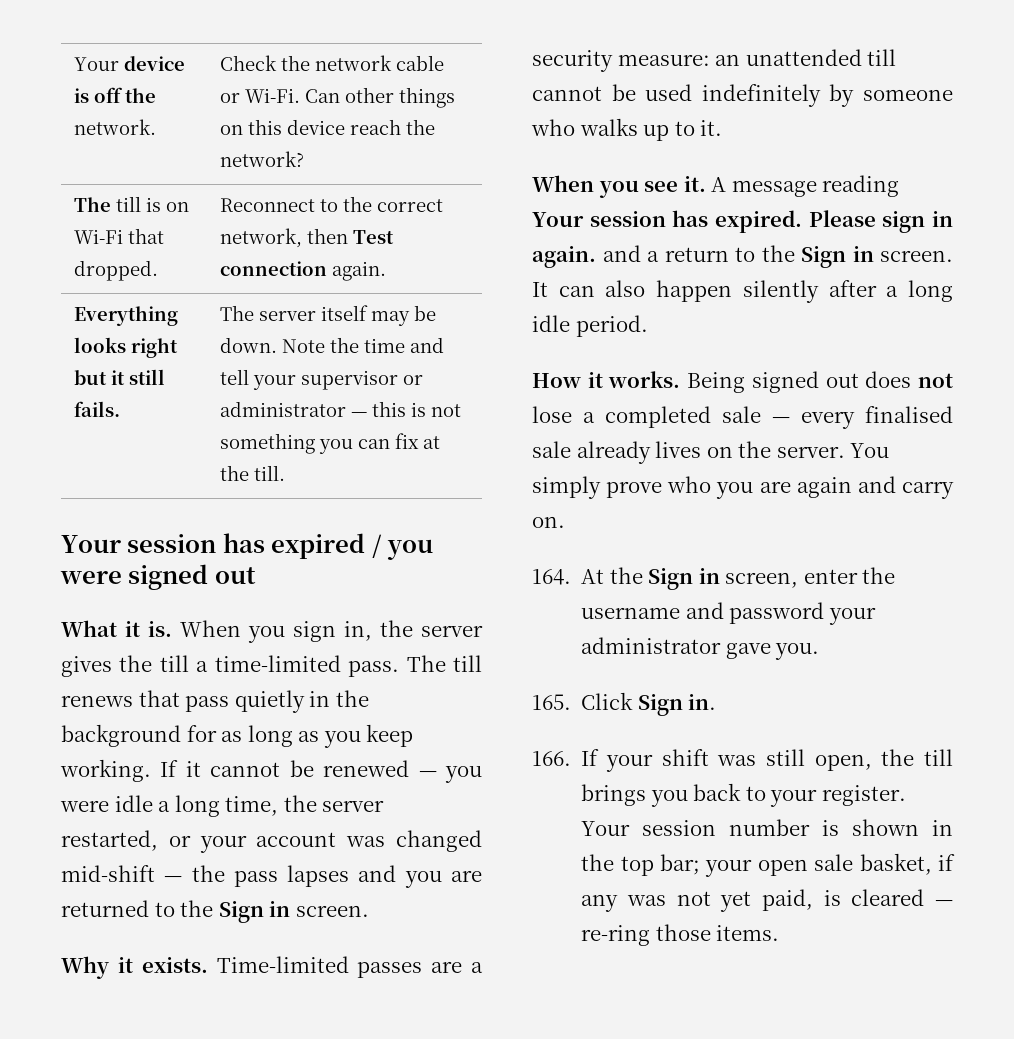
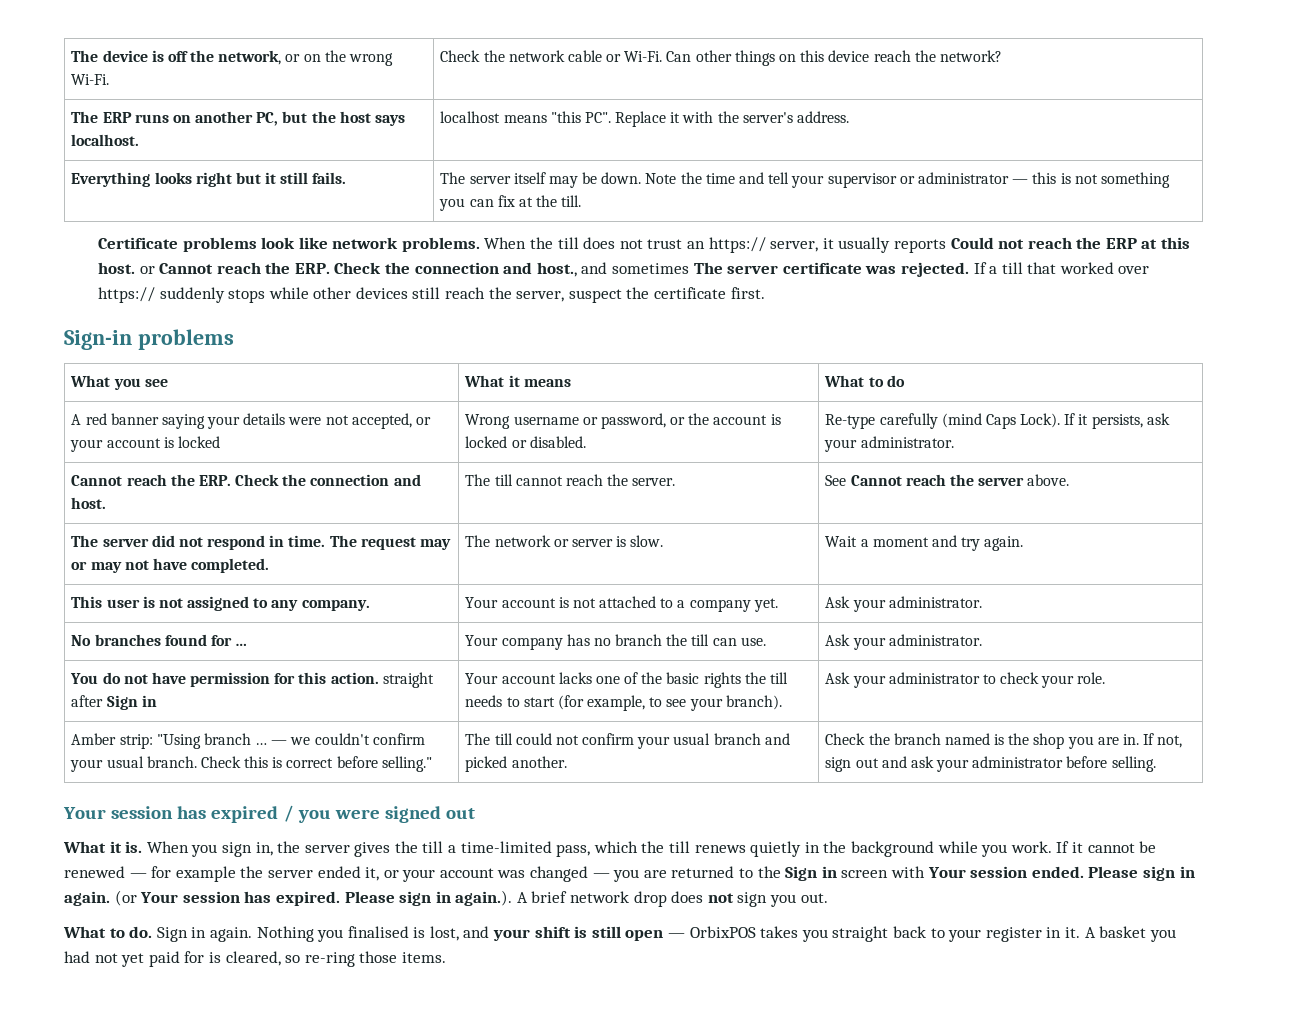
[74,57,120,71] Your -> [71,50,99,62] The
[74,119,157,135] network. -> [218,50,394,66] [71,74,110,85] network, or on the wrong Wi-Fi.
[116,196,190,212] [74,228,165,244] [74,260,159,281] [220,196,444,212] [220,228,395,248] [220,261,387,281] till is on Wi-Fi that dropped. | Reconnect to the correct network, then Test connection again. -> [102,111,406,126] [71,134,140,146] [440,111,850,127] ERP runs on another PC, but the host says localhost. | localhost means "this PC". Replace it with the server's address.
(286, 473) none -> [97,237,1191,253] [97,262,1150,277] [97,287,765,303] [64,329,234,350] [70,375,168,390] [464,375,571,387] [824,375,905,387] [71,413,432,429] [70,436,220,452] [465,413,781,429] [465,436,586,448] [825,413,1170,429] [824,436,954,452] [71,474,421,486] [71,497,107,509] [465,474,676,486] [825,474,1070,486] [71,535,452,550] [71,558,270,573] [465,535,664,547] [825,535,1024,551] [71,596,370,611] [465,596,778,612] [825,596,982,612] [71,634,248,646] [465,634,766,650] [825,634,982,650] [70,672,434,688] [71,695,157,710] [465,672,789,688] [465,695,782,711] [825,672,1106,688] [71,733,425,749] [70,756,432,772] [465,733,790,749] [465,756,567,772] [825,733,1183,749] [825,756,1156,772] // Certificate problems look like network problems. When the till does not trust an https:// server, it usually reports Could not reach the ERP at this host. or Cannot reach the ERP. Check the connection and host., and sometimes The server certificate was rejected. If a till that worked over https:// suddenly stops while other devices still reach the server, suspect the certificate first. // Sign-in problems // What you see | What it means | What to do // A red banner saying your details were not accepted, or your account is locked | Wrong username or password, or the account is locked or disabled. | Re-type carefully (mind Caps Lock). If it persists, ask your administrator. // Cannot reach the ERP. Check the connection and host. | The till cannot reach the server. | See Cannot reach the server above. // The server did not respond in time. The request may or may not have completed. | The network or server is slow. | Wait a moment and try again. // This user is not assigned to any company. | Your account is not attached to a company yet. | Ask your administrator. // No branches found for … | Your company has no branch the till can use. | Ask your administrator. // You do not have permission for this action. straight after Sign in | Your account lacks one of the basic rights the till needs to start (for example, to see your branch). | Ask your administrator to check your role. // Amber strip: "Using branch … — we couldn't confirm your usual branch. Check this is correct before selling." | The till could not confirm your usual branch and picked another. | Check the branch named is the shop you are in. If not, sign out and ask your administrator before selling.
[348,655,482,677] [61,690,369,713] [61,724,414,748] [60,759,151,782] pass. The till renews that pass quietly in the background for as long as you keep working. -> [556,841,1052,857] pass, which the till renews quietly in the background while you work.
[445,766,482,783] [60,795,385,817] [61,830,158,851] you were idle a long time, the server restarted, -> [151,866,380,882] for example the server ended it,
[61,865,397,887] mid-shift — the pass lapses and -> [592,873,610,878] —
[295,905,369,917] [61,956,483,979] [532,49,897,72] [532,84,953,107] [531,118,723,141] [532,175,900,198] screen. // Why it exists. Time-limited passes are a security measure: an unattended till cannot be used indefinitely by someone who walks up to it. // When you see it. A message reading -> [841,866,1195,881] [64,890,137,906] screen with Your session ended. Please sign in again. (or
[532,245,953,268] [532,280,953,303] [532,315,648,337] [532,371,953,393] [532,406,953,429] [532,441,890,464] [532,476,954,499] [532,516,565,528] [532,567,896,590] [581,602,876,625] [581,637,820,660] [532,692,717,716] [532,749,953,772] [581,783,906,807] [581,819,953,836] [581,853,955,877] [581,889,953,912] again. and a return to the Sign in screen. It can also happen silently after a long idle period. // How it works. Being signed out does not lose a completed sale — every finalised sale already lives on the server. You simply prove who you are again and carry on. // 164. At the Sign in screen, enter the username and password your administrator gave you. // 165. Click Sign in. // 166. If your shift was still open, the till brings you back to your register. Your session number is shown in the top bar; your open sale basket, if any was not yet paid, is cleared — -> [455,890,828,907] [63,926,1176,942] [64,951,301,967] again.). A brief network drop does not sign you out. // What to do. Sign in again. Nothing you finalised is lost, and your shift is still open — OrbixPOS takes you straight back to your register in it. A basket you had not yet paid for is cleared, so

